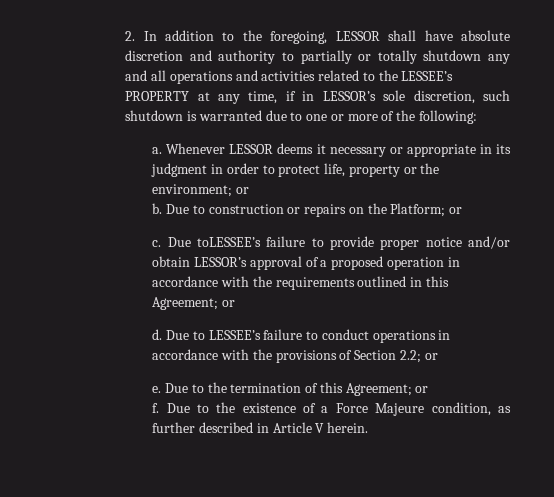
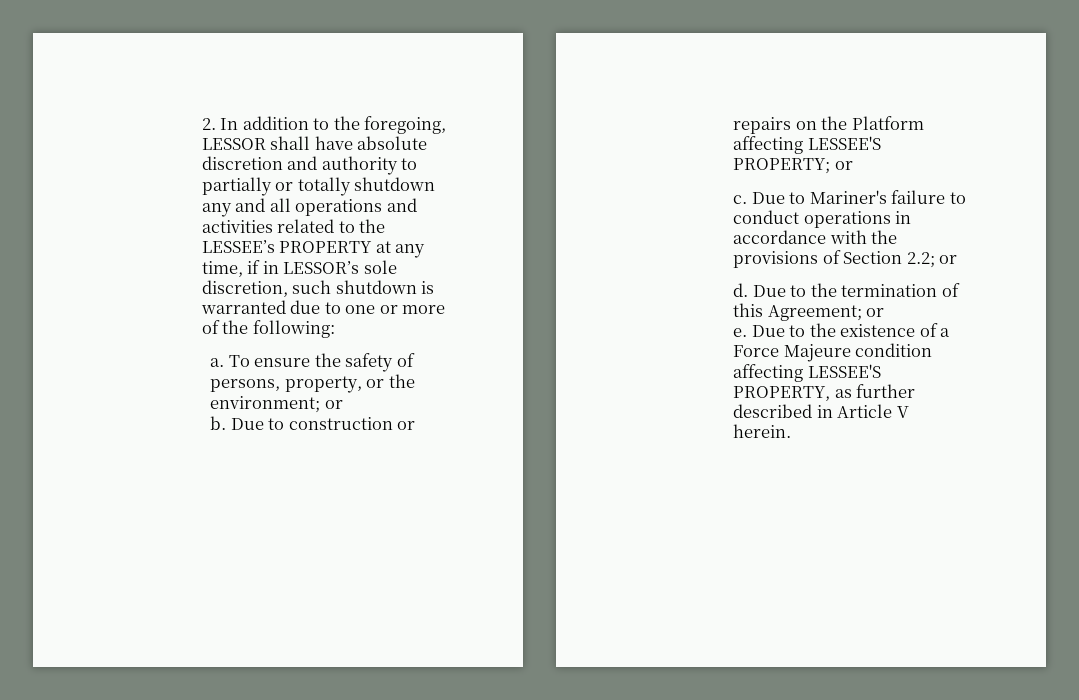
[166,143,511,157] [151,163,400,177] Whenever LESSOR deems it necessary or appropriate in its judgment in order to protect life, property -> [228,353,415,372] [210,376,362,393] To ensure the safety of persons, property,
[390,203,446,217] Platform; -> [851,116,924,130] [733,136,881,154] [733,158,831,174] Platform affecting LESSEE'S PROPERTY;
[196,236,510,250] [152,256,460,270] [152,276,449,290] [152,297,236,310] [152,329,261,340] toLESSEE’s failure to provide proper notice and/or obtain LESSOR’s approval of a proposed operation in accordance with the requirements outlined in this Agreement; or // d. Due to LESSEE’s -> [789,190,887,204] to Mariner's
[152,386,162,393] e. -> [733,283,749,297] d.
[152,403,160,413] f. -> [733,328,748,337] e.
[431,402,491,416] condition, -> [855,343,933,357] [733,364,881,382] [733,386,831,401] condition affecting LESSEE'S PROPERTY,

